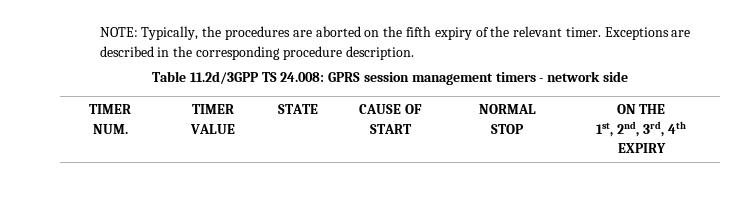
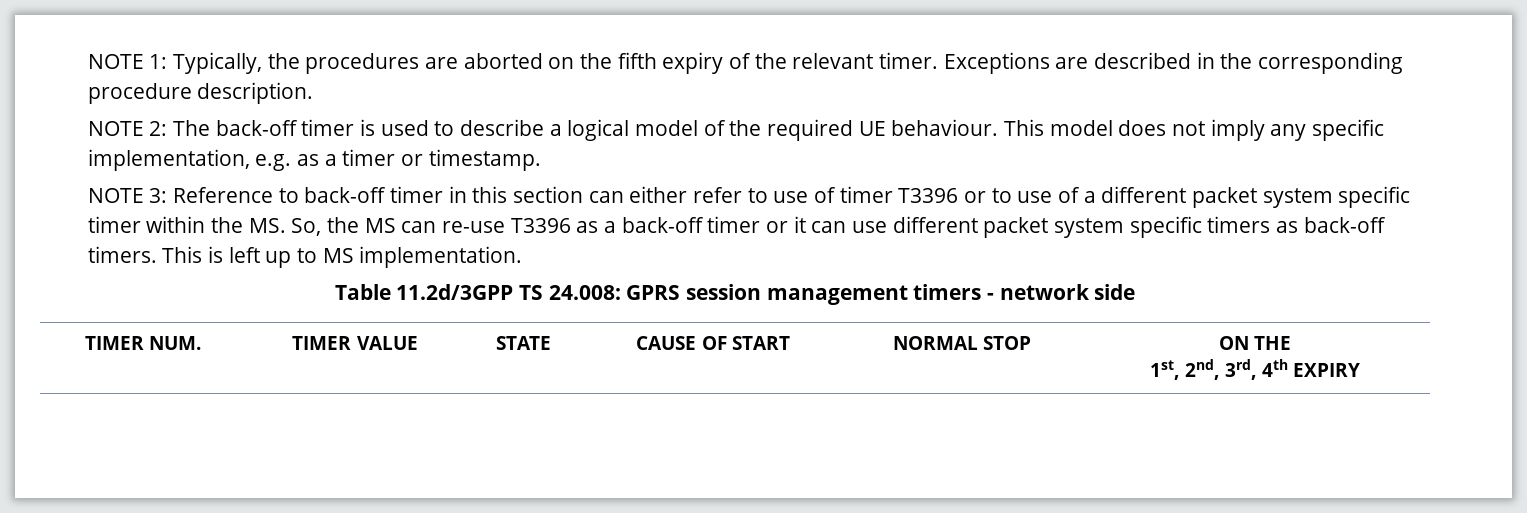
[99,27,138,37] NOTE: -> [87,54,168,69] NOTE 1:
(414, 53) none -> [87,119,1384,141] [87,149,541,171] [87,186,1411,208] [87,216,1386,238] [87,246,523,268] // NOTE 2: The back-off timer is used to describe a logical model of the required UE behaviour. This model does not imply any specific implementation, e.g. as a timer or timestamp. // NOTE 3: Reference to back-off timer in this section can either refer to use of timer T3396 or to use of a different packet system specific timer within the MS. So, the MS can re-use T3396 as a back-off timer or it can use different packet system specific timers as back-off timers. This is left up to MS implementation.

